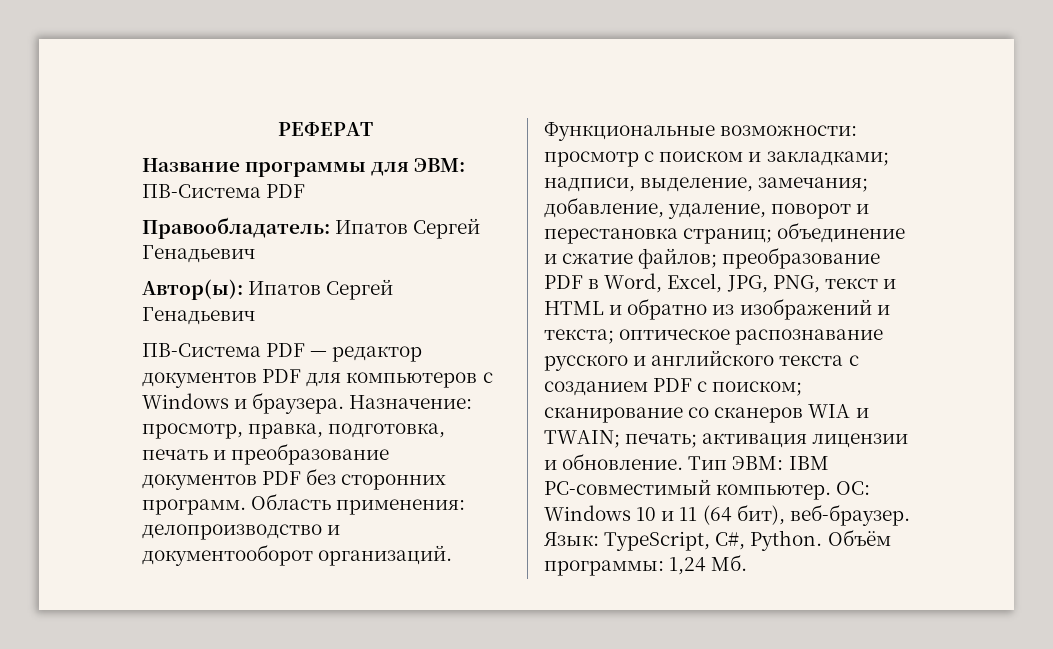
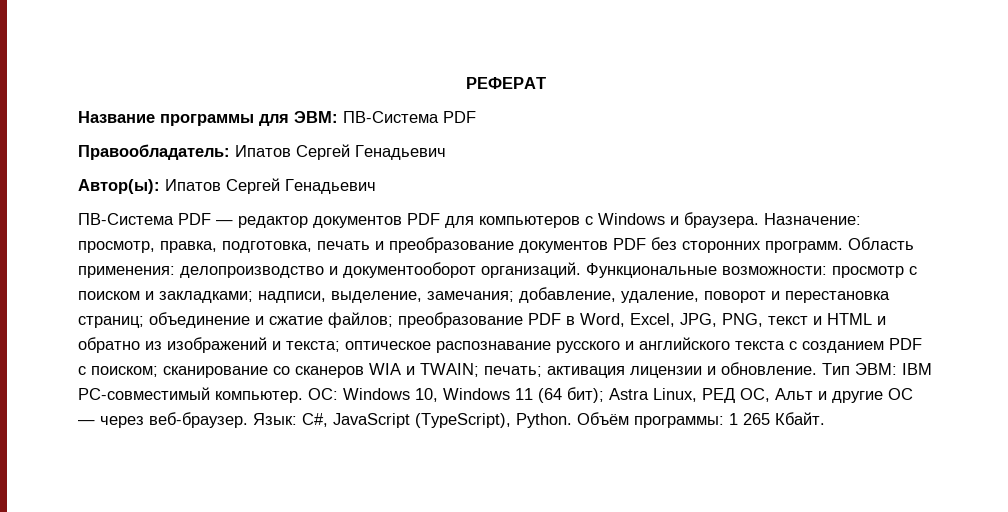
[636,504,910,526] [544,529,891,551] [544,554,748,576] 10 и 11 (64 бит), веб-браузер. Язык: TypeScript, C#, Python. Объём программы: 1,24 Мб. -> [415,387,913,403] [78,412,825,428] 10, Windows 11 (64 бит); Astra Linux, РЕД ОС, Альт и другие ОС — через веб-браузер. Язык: C#, JavaScript (TypeScript), Python. Объём программы: 1 265 Кбайт.

